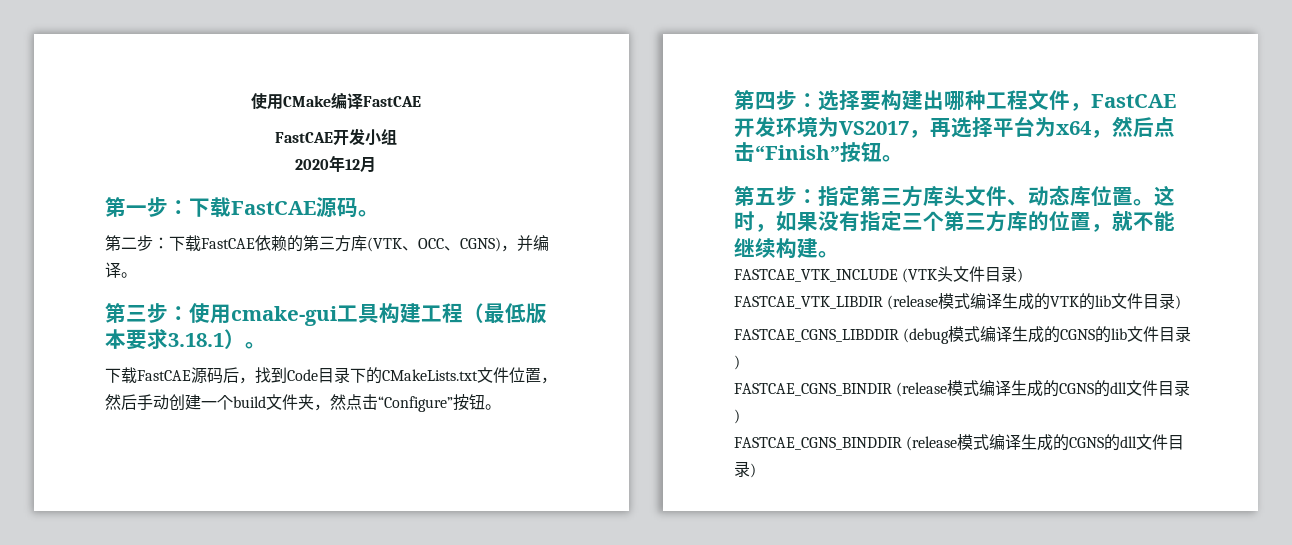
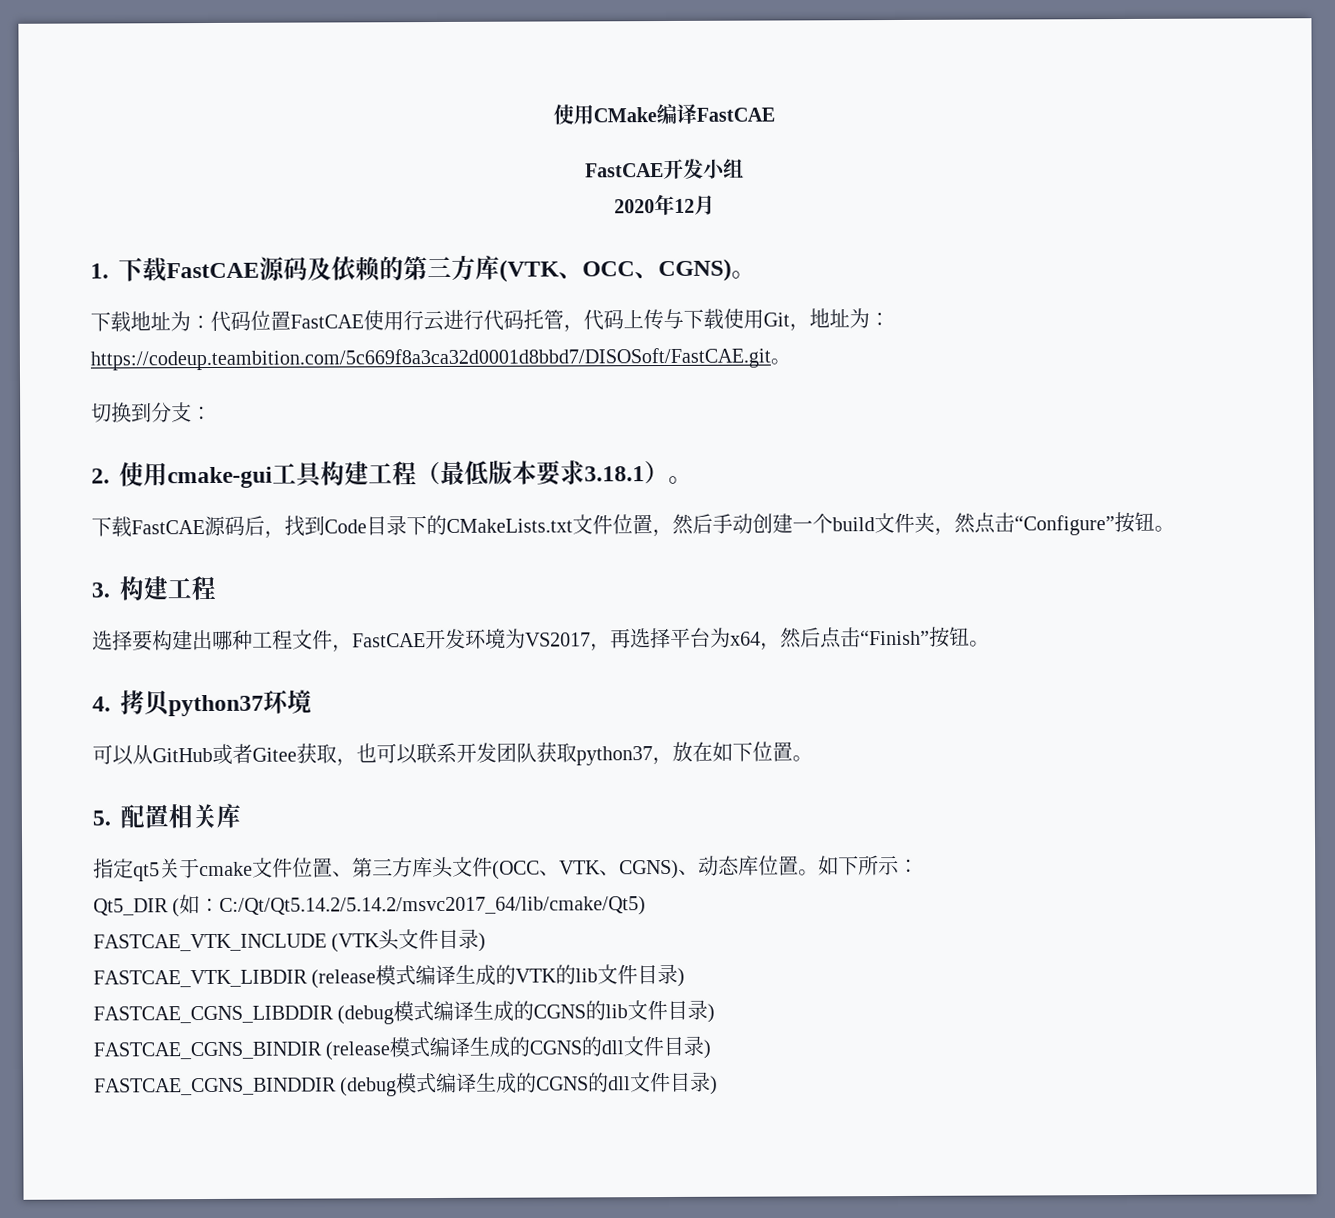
[105,197,379,218] [105,235,255,252] 第一步：下载FastCAE源码。 // 第二步：下载FastCAE -> [90,256,332,283] 1.下载FastCAE源码及
[501,235,549,252] [105,262,137,278] [105,303,189,323] ，并编译。 // 第三步： -> [731,270,756,279] [90,308,890,333] [90,347,791,371] [91,402,212,423] [91,468,110,484] 。 // 下载地址为：代码位置FastCAE使用行云进行代码托管，代码上传与下载使用Git，地址为：https://codeup.teambition.com/5c669f8a3ca32d0001d8bbd7/DISOSoft/FastCAE.git。 // 切换到分支： // 2.
[734,90,818,110] 第四步： -> [91,575,216,601] 3.构建工程 //
[734,185,1175,207] [734,211,1175,232] [734,237,839,259] 第五步：指定第三方库头文件、动态库位置。这时，如果没有指定三个第三方库的位置，就不能继续构建。 -> [92,689,312,717] [92,741,813,767] [92,803,241,829] [93,855,919,882] [93,894,647,918] 4.拷贝python37环境 // 可以从GitHub或者Gitee获取，也可以联系开发团队获取python37，放在如下位置。 // 5.配置相关库 // 指定qt5关于cmake文件位置、第三方库头文件(OCC、VTK、CGNS)、动态库位置。如下所示： // Qt5_DIR (如：C:/Qt/Qt5.14.2/5.14.2/msvc2017_64/lib/cmake/Qt5)
[906,436,958,451] (release -> [340,1077,398,1097] (debug

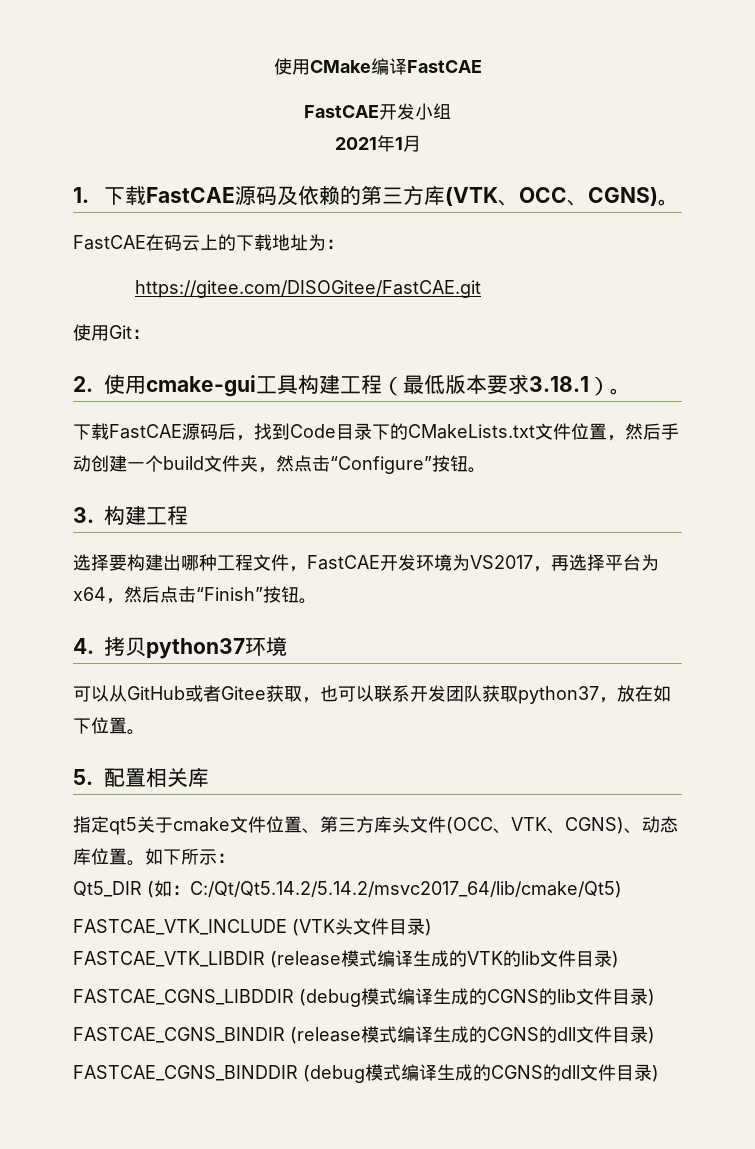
[614,193,695,216] 2020年12 -> [334,135,403,152] 2021年1
(756, 274) none -> [73,234,236,251] FastCAE在码云上的
[210,308,890,333] [90,347,791,371] [91,402,192,423] 代码位置FastCAE使用行云进行代码托管，代码上传与下载使用Git，地址为：https://codeup.teambition.com/5c669f8a3ca32d0001d8bbd7/DISOSoft/FastCAE.git。 // 切换到分支 -> [135,280,482,298] [73,324,132,341] // https://gitee.com/DISOGitee/FastCAE.git // 使用Git

